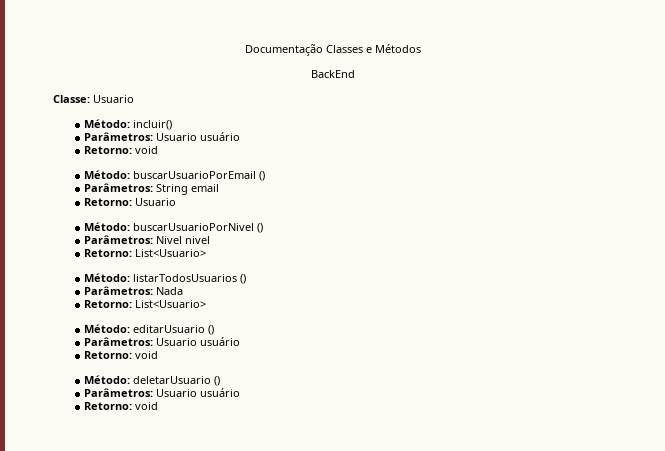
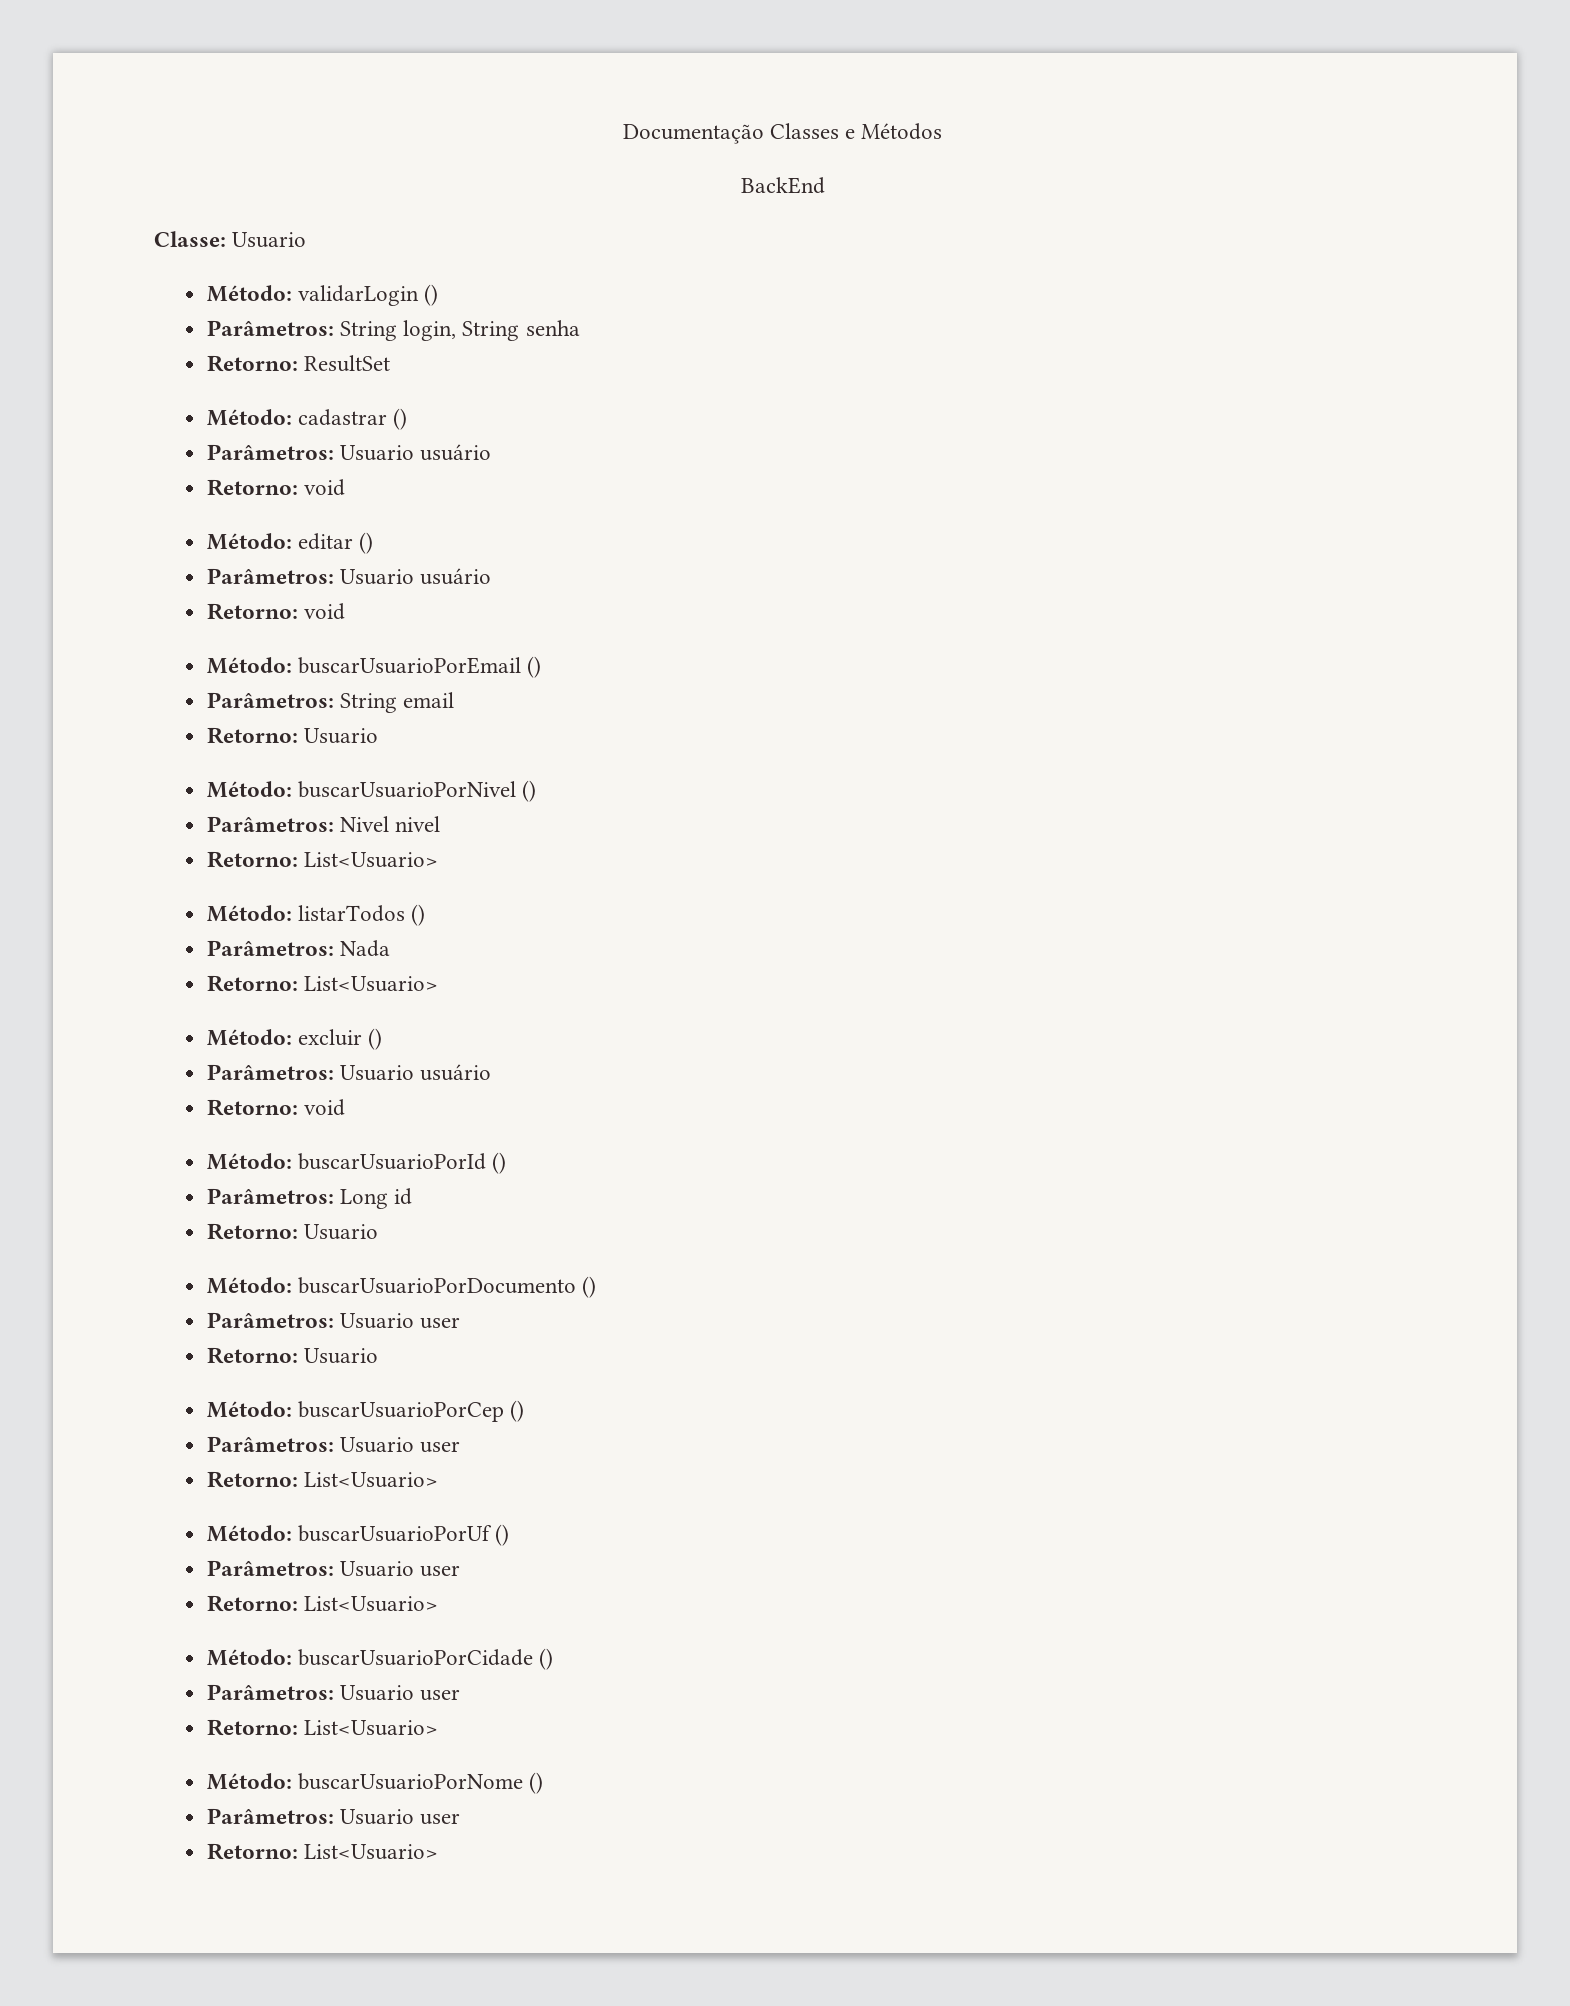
[133,120,173,130] incluir() -> [297,284,439,306] [206,320,580,341] [206,355,390,372] [206,408,408,430] [206,444,492,461] [206,479,345,496] [206,532,374,554] validarLogin () // Parâmetros: String login, String senha // Retorno: ResultSet // Método: cadastrar () // Parâmetros: Usuario usuário // Retorno: void // Método: editar ()
[133,274,238,282] listarTodosUsuarios -> [297,905,405,922] listarTodos
[133,325,215,335] [84,337,241,346] [84,351,159,359] [84,375,221,386] [84,388,241,397] [84,402,159,410] editarUsuario () // Parâmetros: Usuario usuário // Retorno: void // Método: deletarUsuario () // Parâmetros: Usuario usuário // Retorno: void -> [297,1028,383,1050] [206,1064,492,1081] [206,1099,345,1116] [206,1152,507,1174] [206,1188,413,1209] [206,1223,378,1240] [206,1276,597,1298] [206,1312,461,1329] [206,1347,378,1364] [206,1400,525,1422] [206,1436,461,1453] [206,1471,438,1488] [206,1524,510,1546] [206,1560,461,1577] [206,1595,438,1612] [206,1648,554,1670] [206,1684,461,1701] [206,1719,438,1736] [206,1772,544,1794] [206,1808,461,1825] [206,1843,438,1860] excluir () // Parâmetros: Usuario usuário // Retorno: void // Método: buscarUsuarioPorId () // Parâmetros: Long id // Retorno: Usuario // Método: buscarUsuarioPorDocumento () // Parâmetros: Usuario user // Retorno: Usuario // Método: buscarUsuarioPorCep () // Parâmetros: Usuario user // Retorno: List<Usuario> // Método: buscarUsuarioPorUf () // Parâmetros: Usuario user // Retorno: List<Usuario> // Método: buscarUsuarioPorCidade () // Parâmetros: Usuario user // Retorno: List<Usuario> // Método: buscarUsuarioPorNome () // Parâmetros: Usuario user // Retorno: List<Usuario>

